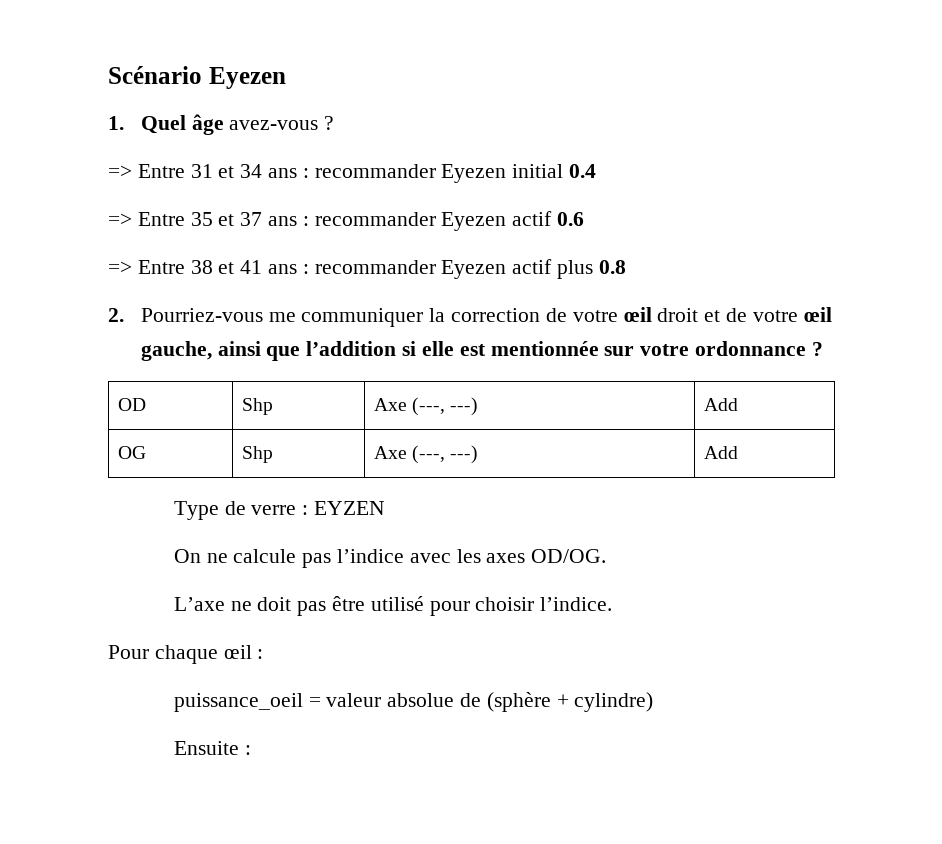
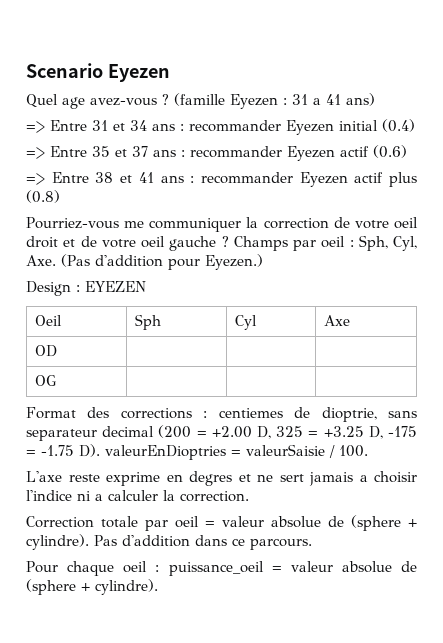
[108,66,202,84] Scénario -> [26,63,103,78] Scenario
[108,114,224,135] 1. Quel âge -> [26,94,85,109] Quel age
(335, 123) none -> [174,93,375,109] (famille Eyezen : 31 a 41 ans)
[569,164,597,178] 0.4 -> [382,119,415,132] (0.4)
[557,212,585,226] 0.6 -> [373,145,407,158] (0.6)
[598,260,626,274] [108,308,124,322] 0.8 // 2. -> [26,190,60,203] (0.8) //
[623,307,652,322] œil -> [394,217,419,229] oeil
[803,307,832,322] [140,341,823,361] [117,398,146,411] [241,398,273,415] [373,397,479,416] [703,398,738,411] [117,446,146,459] [241,446,273,463] [373,445,479,464] [703,446,738,459] [173,501,385,520] [173,549,607,568] [173,596,613,616] œil gauche, ainsi que l’addition si elle est mentionnée sur votre ordonnance ? // OD | Shp | Axe (---, ---) | Add // OG | Shp | Axe (---, ---) | Add // Type de verre : EYZEN // On ne calcule pas l’indice avec les axes OD/OG. // L’axe ne doit pas être utilisé pour choisir l’indice. -> [141,235,417,251] [26,254,263,270] [26,281,146,296] [35,315,63,326] [135,314,162,330] [235,315,258,330] [324,315,351,326] [35,345,58,357] [35,375,57,386] [26,407,417,422] [26,425,417,441] [26,444,368,460] [26,471,417,486] [26,490,249,502] [26,515,417,531] [26,534,312,550] oeil gauche ? Champs par oeil : Sph, Cyl, Axe. (Pas d'addition pour Eyezen.) // Design : EYEZEN // Oeil | Sph | Cyl | Axe // OD | | | // OG | | | // Format des corrections : centiemes de dioptrie, sans separateur decimal (200 = +2.00 D, 325 = +3.25 D, -175 = -1.75 D). valeurEnDioptries = valeurSaisie / 100. // L'axe reste exprime en degres et ne sert jamais a choisir l'indice ni a calculer la correction. // Correction totale par oeil = valeur absolue de (sphere + cylindre). Pas d'addition dans ce parcours.
[223,645,264,659] œil : // -> [123,561,160,573] oeil :
[486,692,654,712] [173,741,251,755] (sphère + cylindre) // Ensuite : -> [26,579,158,595] (sphere + cylindre).

